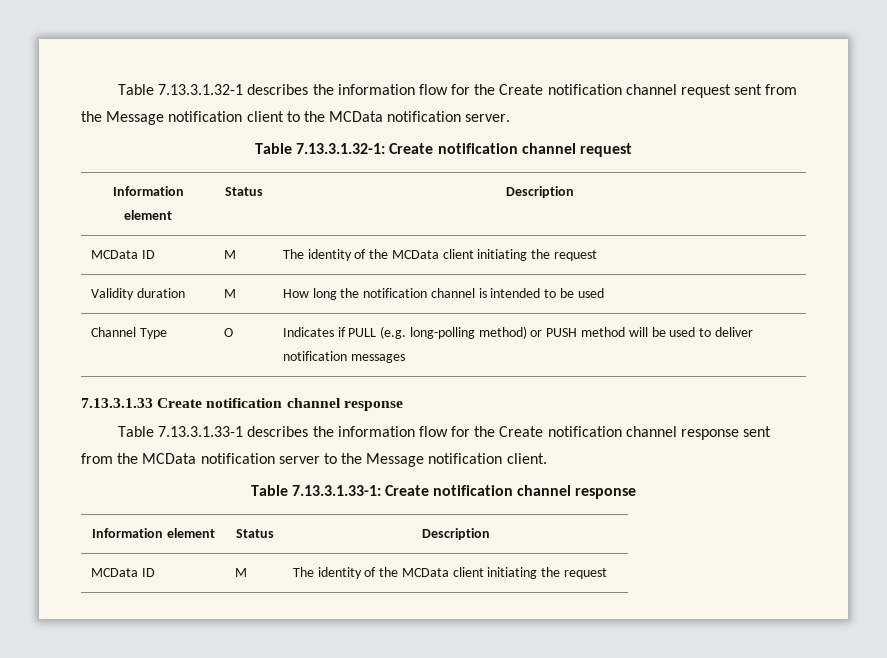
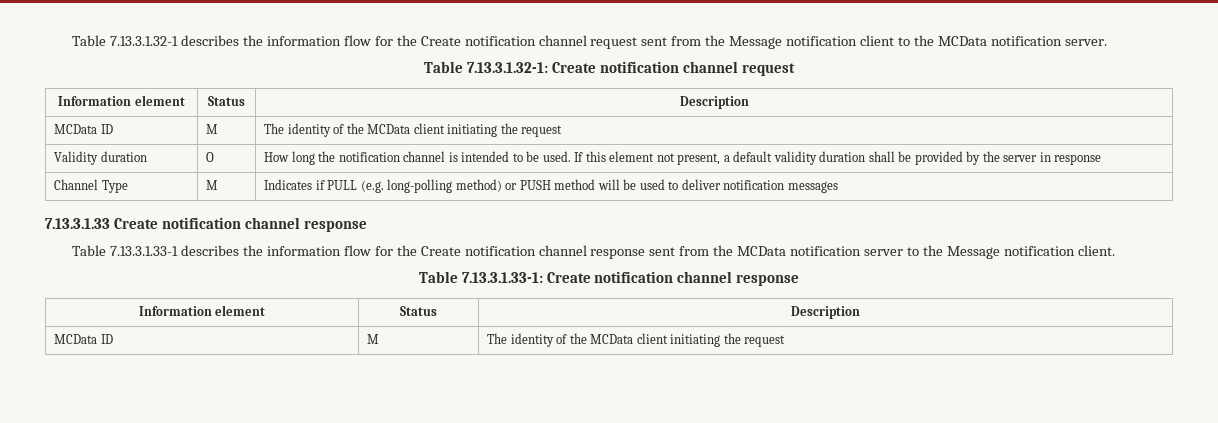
[223,289,236,298] M -> [206,152,215,162] O
[577,288,604,298] used -> [542,151,1102,165] used. If this element not present, a default validity duration shall be provided by the server in response
[223,328,233,337] O -> [206,180,219,190] M

